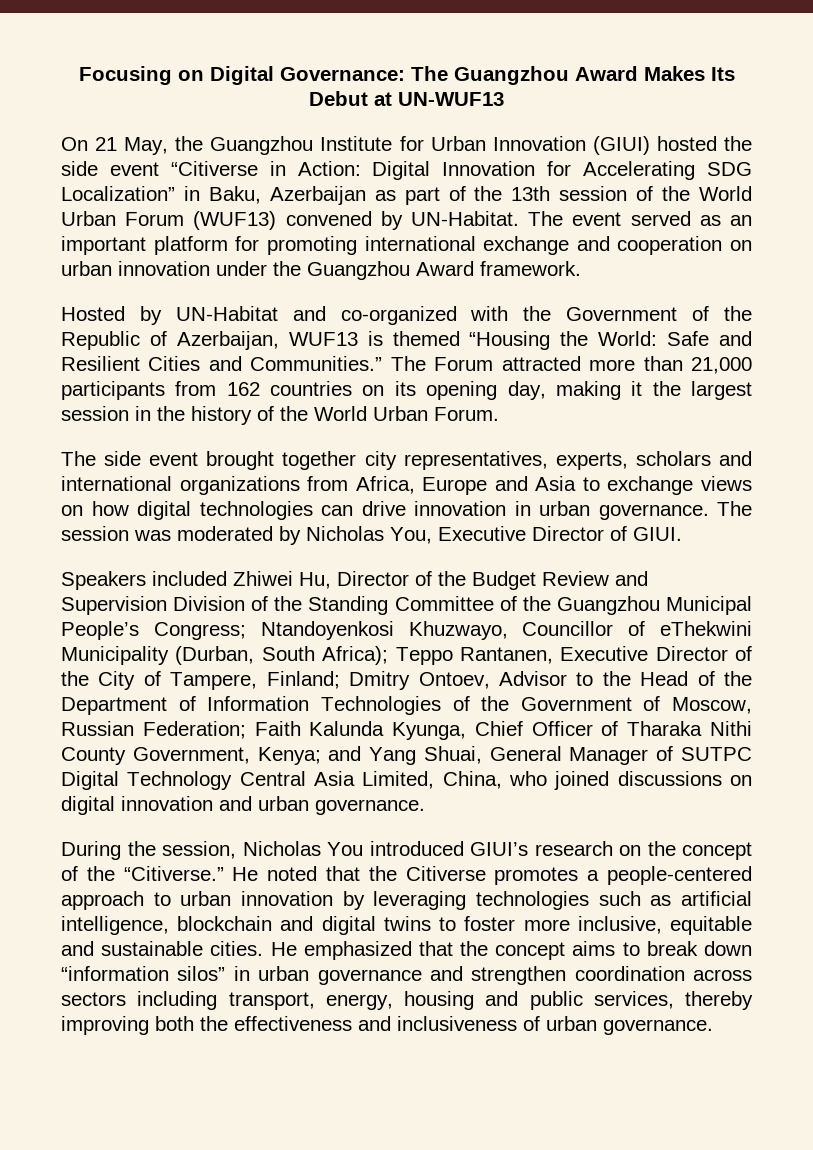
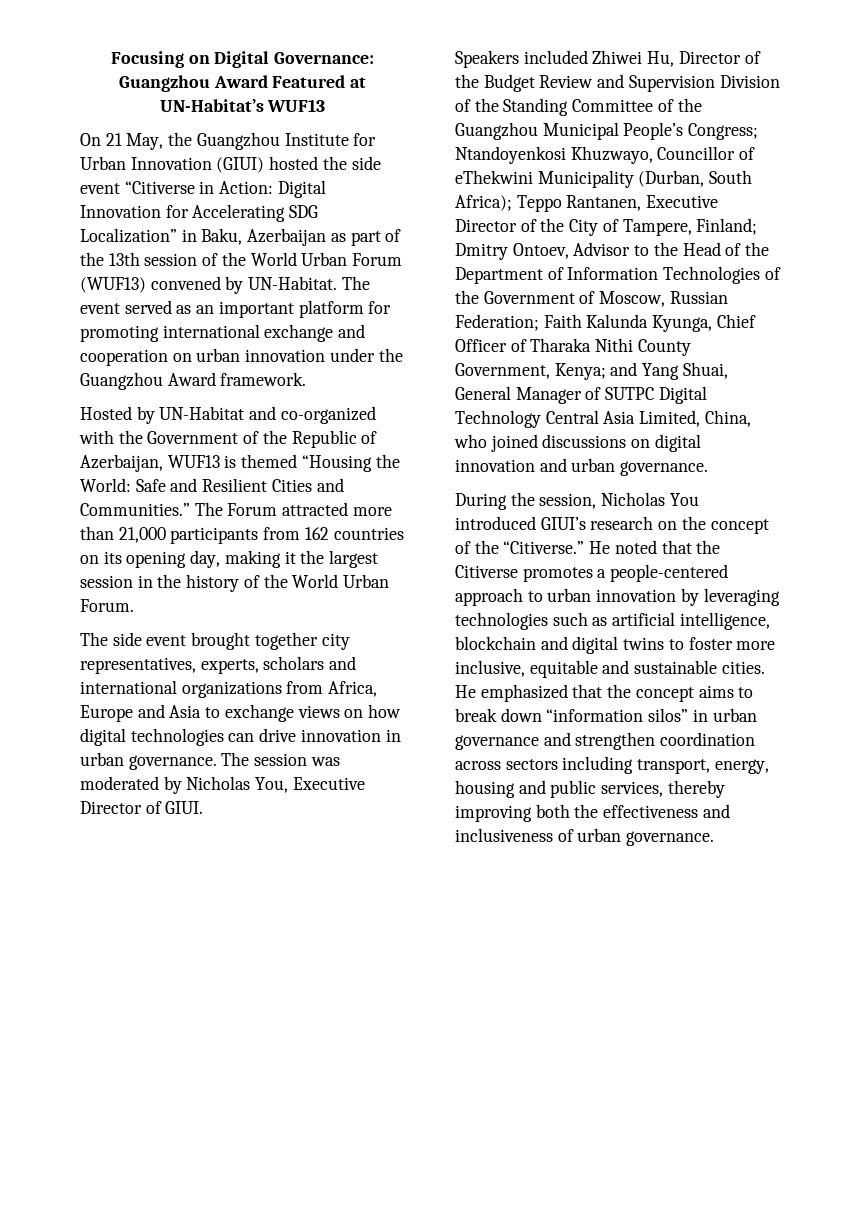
[410,66,735,85] [309,91,504,106] The Guangzhou Award Makes Its Debut at UN-WUF13 -> [118,75,367,92] [159,99,326,112] Guangzhou Award Featured at UN-Habitat’s WUF13

